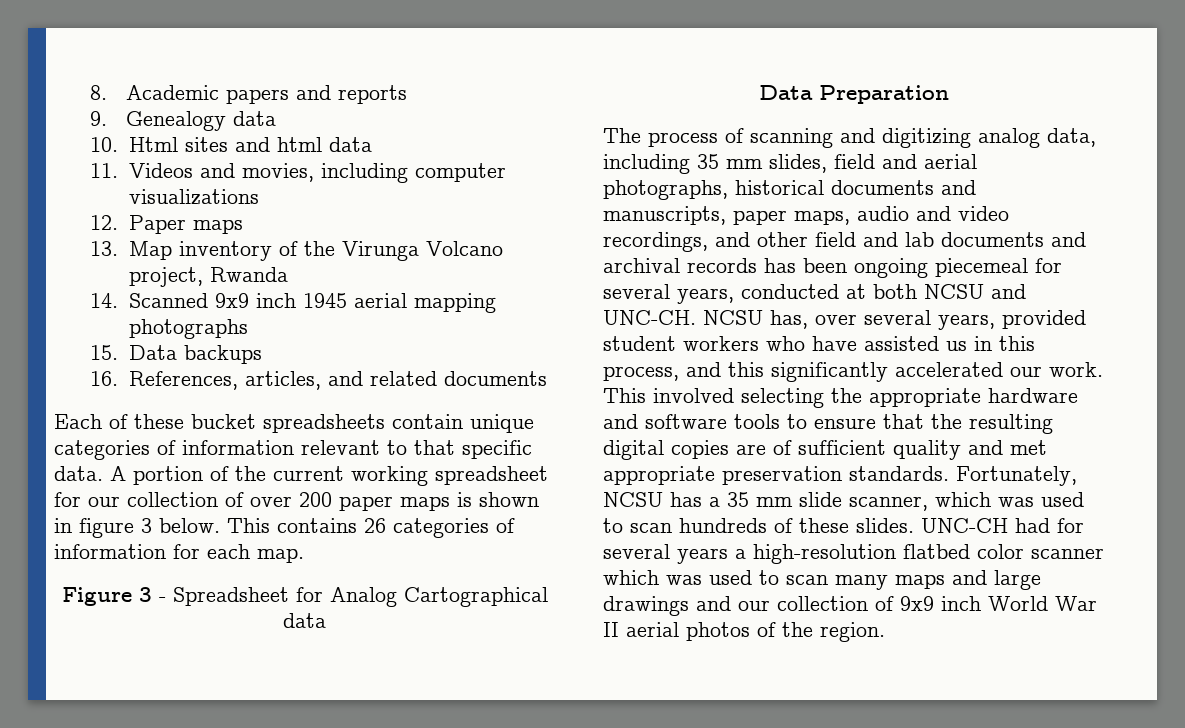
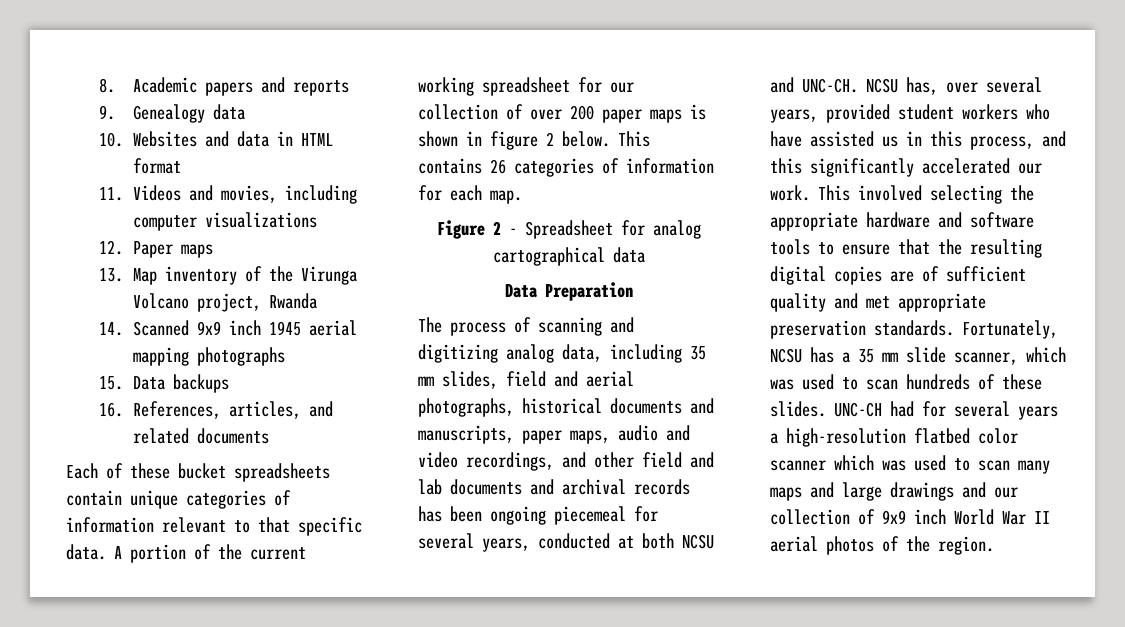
[128,137,372,152] Html sites and html data -> [132,131,333,147] [132,158,181,174] Websites and data in HTML format
[141,518,152,533] 3 -> [546,132,554,146] 2
[138,587,152,602] 3 -> [493,221,501,235] 2
[329,587,548,607] Analog Cartographical -> [653,220,701,239] [493,247,605,266] analog cartographical

